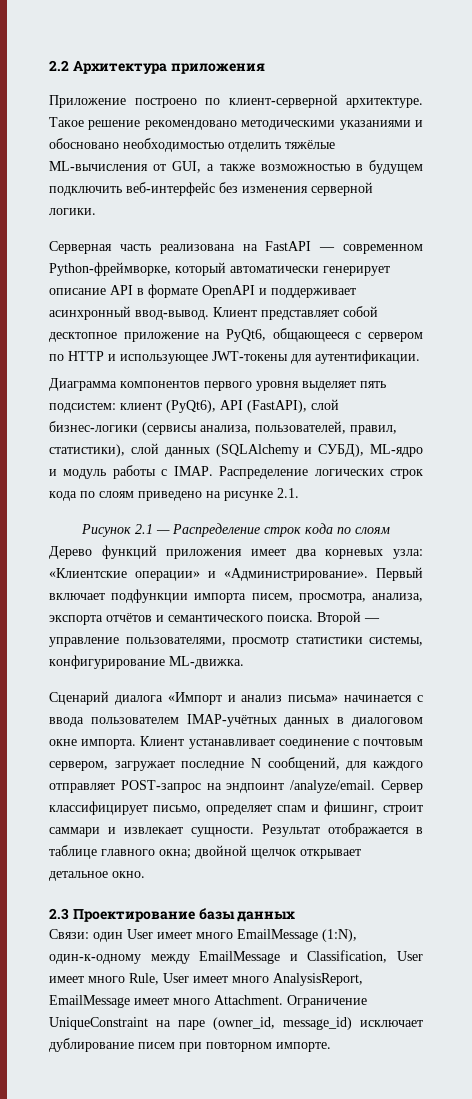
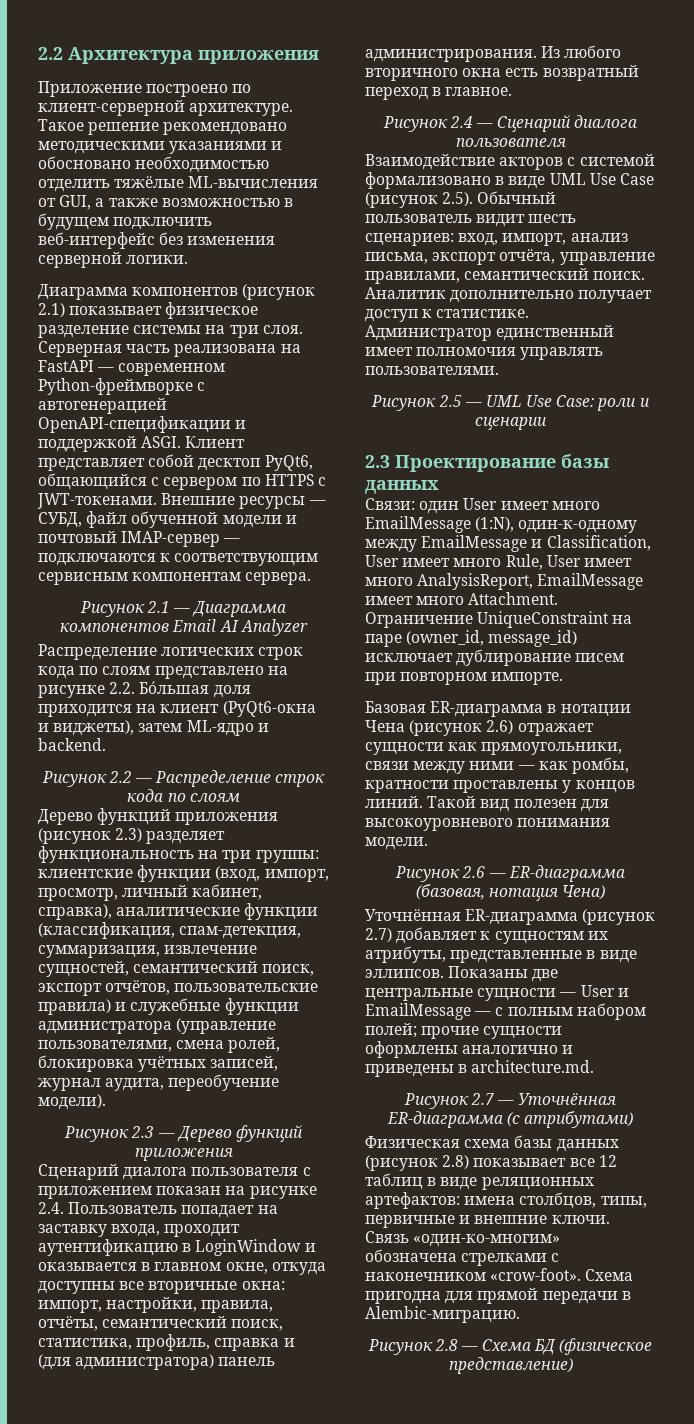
(96, 211) none -> [38,284,316,300] [38,302,259,319] [38,325,303,338] Диаграмма компонентов (рисунок 2.1) показывает физическое разделение системы на три слоя.
[49,262,390,276] [49,284,356,298] [49,306,378,320] [49,328,423,342] [49,350,420,364] [49,378,386,391] [49,399,339,413] [49,421,397,435] [49,443,423,457] [49,465,213,479] Python-фреймворке, который автоматически генерирует описание API в формате OpenAPI и поддерживает асинхронный ввод-вывод. Клиент представляет собой десктопное приложение на PyQt6, общающееся с сервером по HTTP и использующее JWT-токены для аутентификации. // Диаграмма компонентов первого уровня выделяет пять подсистем: клиент (PyQt6), API (FastAPI), слой бизнес-логики (сервисы анализа, пользователей, правил, статистики), слой данных (SQLAlchemy и СУБД), ML-ядро и модуль работы с IMAP. -> [38,378,206,395] [38,398,167,414] [38,416,247,433] [38,436,246,452] [38,454,313,471] [38,473,326,490] [37,493,326,509] [38,511,297,528] [38,531,241,547] [38,553,319,566] [38,572,312,585] [79,601,287,617] [60,619,308,636] Python-фреймворке с автогенерацией OpenAPI-спецификации и поддержкой ASGI. Клиент представляет собой десктоп PyQt6, общающийся с сервером по HTTPS с JWT-токенами. Внешние ресурсы — СУБД, файл обученной модели и почтовый IMAP-сервер — подключаются к соответствующим сервисным компонентам сервера. // Рисунок 2.1 — Диаграмма компонентов Email AI Analyzer //
[138,488,299,501] [81,524,153,537] приведено на рисунке 2.1. // Рисунок 2.1 -> [154,666,288,679] [38,681,251,698] [38,701,316,717] [38,720,269,736] [38,738,106,751] [41,771,132,787] представлено на рисунке 2.2. Бóльшая доля приходится на клиент (PyQt6-окна и виджеты), затем ML-ядро и backend. // Рисунок 2.2
[251,549,423,559] [49,567,423,581] [49,589,423,603] [49,611,380,625] [49,637,423,647] [49,655,244,669] [49,691,423,705] [49,714,424,727] [49,736,423,749] [49,757,423,771] [49,780,424,793] [49,801,423,815] [49,823,423,837] [49,845,361,859] [49,871,145,881] имеет два корневых узла: «Клиентские операции» и «Администрирование». Первый включает подфункции импорта писем, просмотра, анализа, экспорта отчётов и семантического поиска. Второй — управление пользователями, просмотр статистики системы, конфигурирование ML-движка. // Сценарий диалога «Импорт и анализ письма» начинается с ввода пользователем IMAP-учётных данных в диалоговом окне импорта. Клиент устанавливает соединение с почтовым сервером, загружает последние N сообщений, для каждого отправляет POST-запрос на эндпоинт /analyze/email. Сервер классифицирует письмо, определяет спам и фишинг, строит саммари и извлекает сущности. Результат отображается в таблице главного окна; двойной щелчок открывает детальное окно. -> [38,828,226,844] [38,846,319,863] [38,865,329,882] [38,884,263,901] [38,903,319,920] [38,922,302,939] [38,945,258,958] [38,961,315,977] [38,980,319,996] [38,998,299,1015] [38,1018,277,1034] [38,1037,281,1053] [38,1055,279,1072] [38,1074,280,1091] [38,1094,106,1110] [64,1125,303,1142] [134,1148,233,1161] [38,1164,311,1180] [38,1186,317,1199] [38,1202,278,1218] [38,1224,241,1237] [38,1239,316,1256] [38,1262,326,1275] [38,1281,285,1294] [38,1297,274,1313] [38,1316,284,1331] [38,1334,295,1351] [38,1354,276,1370] [365,45,622,62] [365,65,639,81] [365,87,513,100] [382,115,638,132] [455,138,566,147] [365,154,655,170] [365,172,654,189] [365,191,557,208] [365,214,577,227] [365,233,628,246] [365,249,655,265] [365,268,646,284] [365,287,653,303] [365,309,530,322] [365,325,615,341] [365,347,604,360] [365,366,499,375] [371,395,650,411] [475,417,547,430] (рисунок 2.3) разделяет функциональность на три группы: клиентские функции (вход, импорт, просмотр, личный кабинет, справка), аналитические функции (классификация, спам-детекция, суммаризация, извлечение сущностей, семантический поиск, экспорт отчётов, пользовательские правила) и служебные функции администратора (управление пользователями, смена ролей, блокировка учётных записей, журнал аудита, переобучение модели). // Рисунок 2.3 — Дерево функций приложения // Сценарий диалога пользователя с приложением показан на рисунке 2.4. Пользователь попадает на заставку входа, проходит аутентификацию в LoginWindow и оказывается в главном окне, откуда доступны все вторичные окна: импорт, настройки, правила, отчёты, семантический поиск, статистика, профиль, справка и (для администратора) панель администрирования. Из любого вторичного окна есть возвратный переход в главное. // Рисунок 2.4 — Сценарий диалога пользователя // Взаимодействие акторов с системой формализовано в виде UML Use Case (рисунок 2.5). Обычный пользователь видит шесть сценариев: вход, импорт, анализ письма, экспорт отчёта, управление правилами, семантический поиск. Аналитик дополнительно получает доступ к статистике. Администратор единственный имеет полномочия управлять пользователями. // Рисунок 2.5 — UML Use Case: роли и сценарии
(331, 1047) none -> [365,701,631,717] [365,720,594,736] [365,742,623,755] [365,757,629,774] [365,780,635,793] [365,796,609,812] [365,818,611,831] [365,837,428,850] [395,865,625,882] [415,884,606,901] [365,909,656,925] [365,927,608,944] [365,946,637,963] [365,966,559,982] [365,985,629,1001] [365,1003,646,1020] [365,1023,563,1039] [365,1041,574,1058] [365,1060,595,1077] [403,1093,617,1109] [386,1111,634,1128] [365,1135,619,1152] [365,1155,617,1171] [365,1173,594,1190] [365,1192,647,1209] [365,1215,610,1228] [365,1231,561,1247] [365,1249,560,1266] [365,1268,634,1281] [365,1288,631,1304] [365,1306,520,1323] [367,1338,653,1355] [448,1357,573,1374] // Базовая ER-диаграмма в нотации Чена (рисунок 2.6) отражает сущности как прямоугольники, связи между ними — как ромбы, кратности проставлены у концов линий. Такой вид полезен для высокоуровневого понимания модели. // Рисунок 2.6 — ER-диаграмма (базовая, нотация Чена) // Уточнённая ER-диаграмма (рисунок 2.7) добавляет к сущностям их атрибуты, представленные в виде эллипсов. Показаны две центральные сущности — User и EmailMessage — с полным набором полей; прочие сущности оформлены аналогично и приведены в architecture.md. // Рисунок 2.7 — Уточнённая ER-диаграмма (с атрибутами) // Физическая схема базы данных (рисунок 2.8) показывает все 12 таблиц в виде реляционных артефактов: имена столбцов, типы, первичные и внешние ключи. Связь «один-ко-многим» обозначена стрелками с наконечником «crow-foot». Схема пригодна для прямой передачи в Alembic-миграцию. // Рисунок 2.8 — Схема БД (физическое представление)

